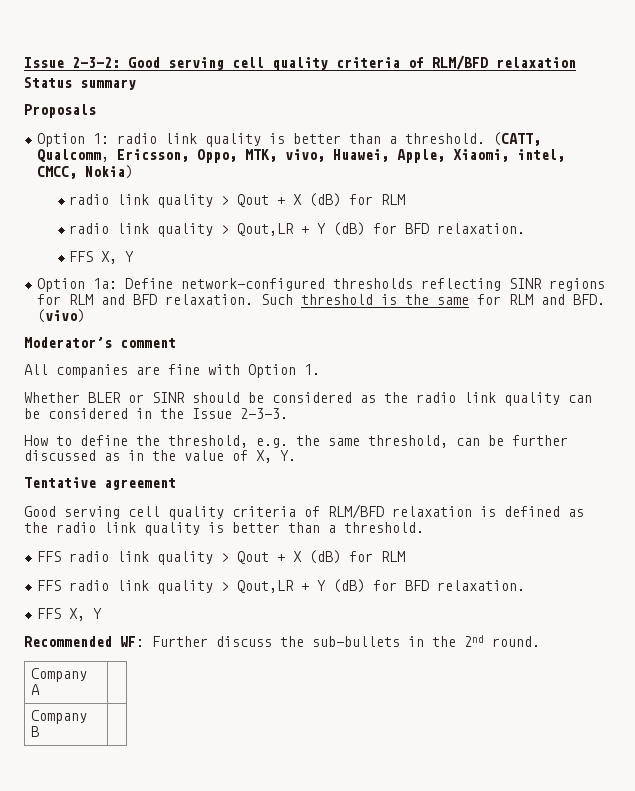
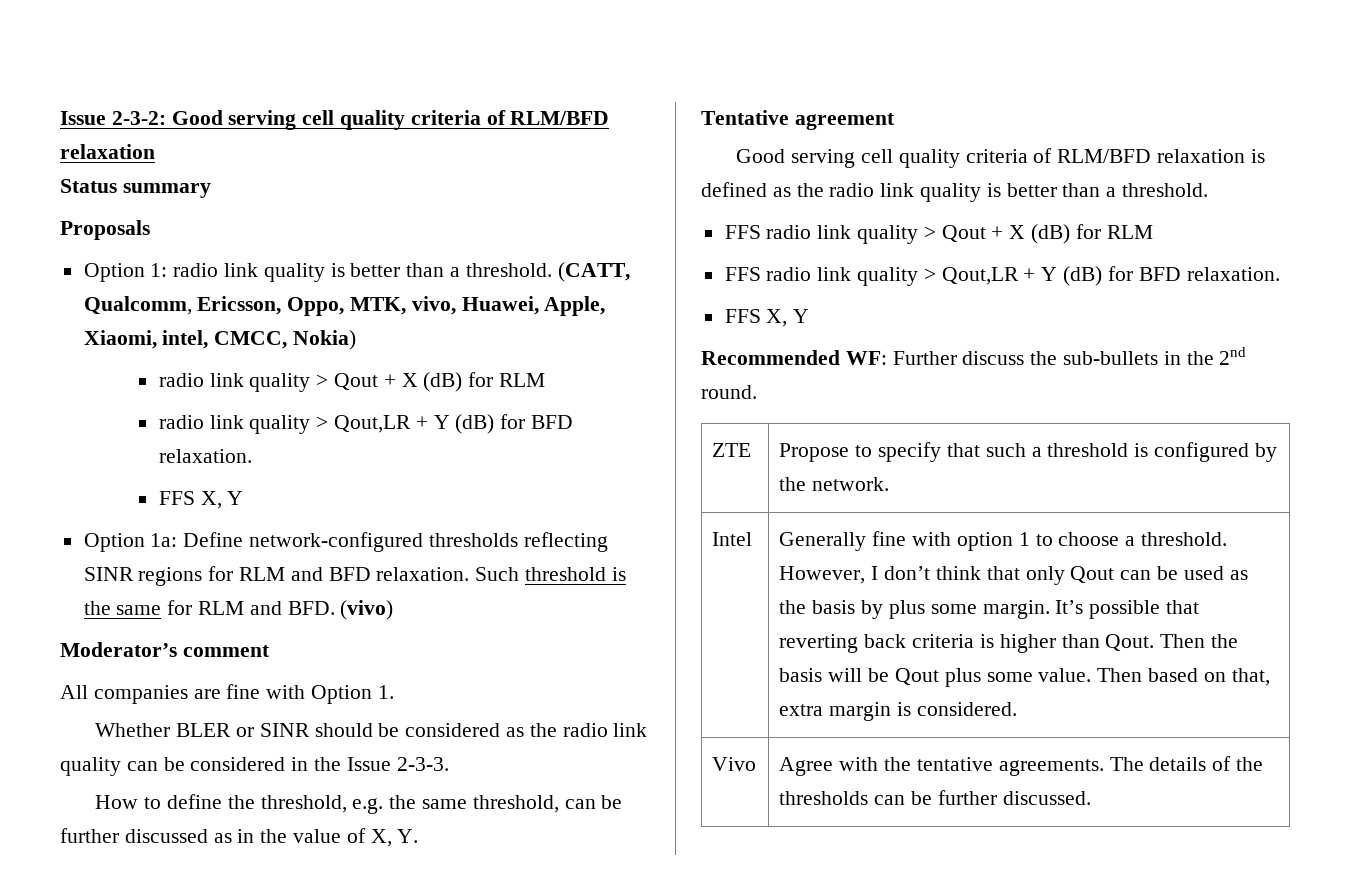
[30,668,87,682] [30,684,40,695] [30,710,87,724] [30,726,39,737] Company A | // Company B | -> [712,443,752,457] [779,442,1277,462] [779,477,890,491] [712,532,753,546] [779,531,1227,551] [779,566,1248,585] [779,600,1199,619] [779,634,1238,653] [779,668,1270,687] [779,702,1017,721] [712,757,757,771] [779,756,1263,776] [779,790,1091,805] ZTE | Propose to specify that such a threshold is configured by the network. // Intel | Generally fine with option 1 to choose a threshold. However, I don’t think that only Qout can be used as the basis by plus some margin. It’s possible that reverting back criteria is higher than Qout. Then the basis will be Qout plus some value. Then based on that, extra margin is considered. // Vivo | Agree with the tentative agreements. The details of the thresholds can be further discussed.

